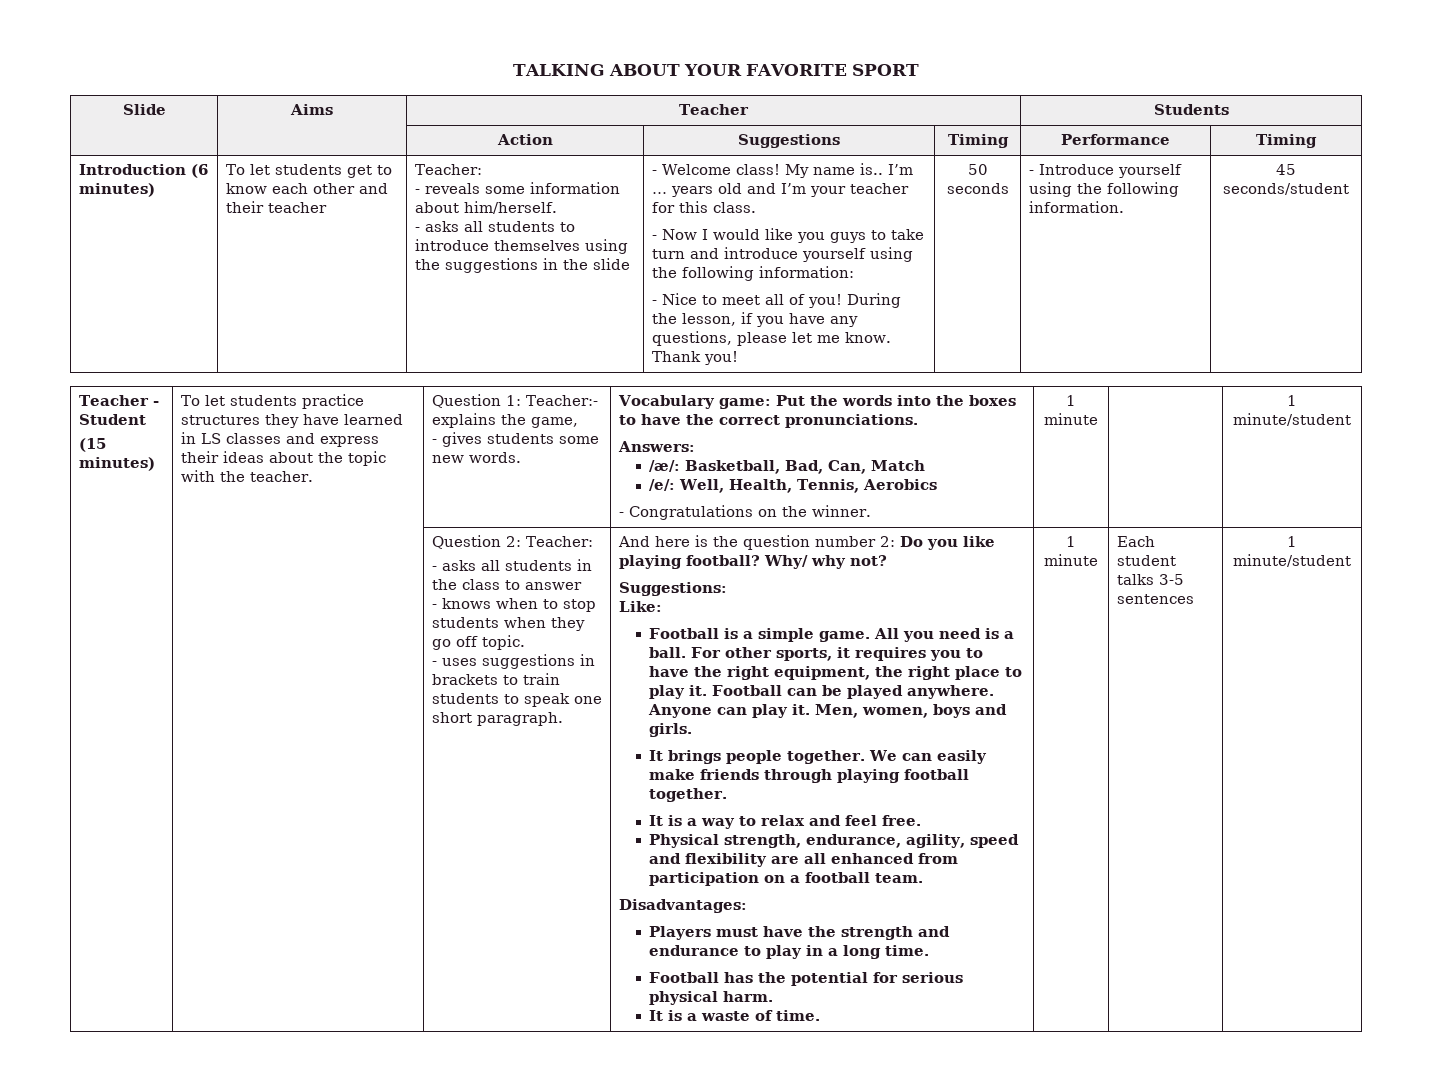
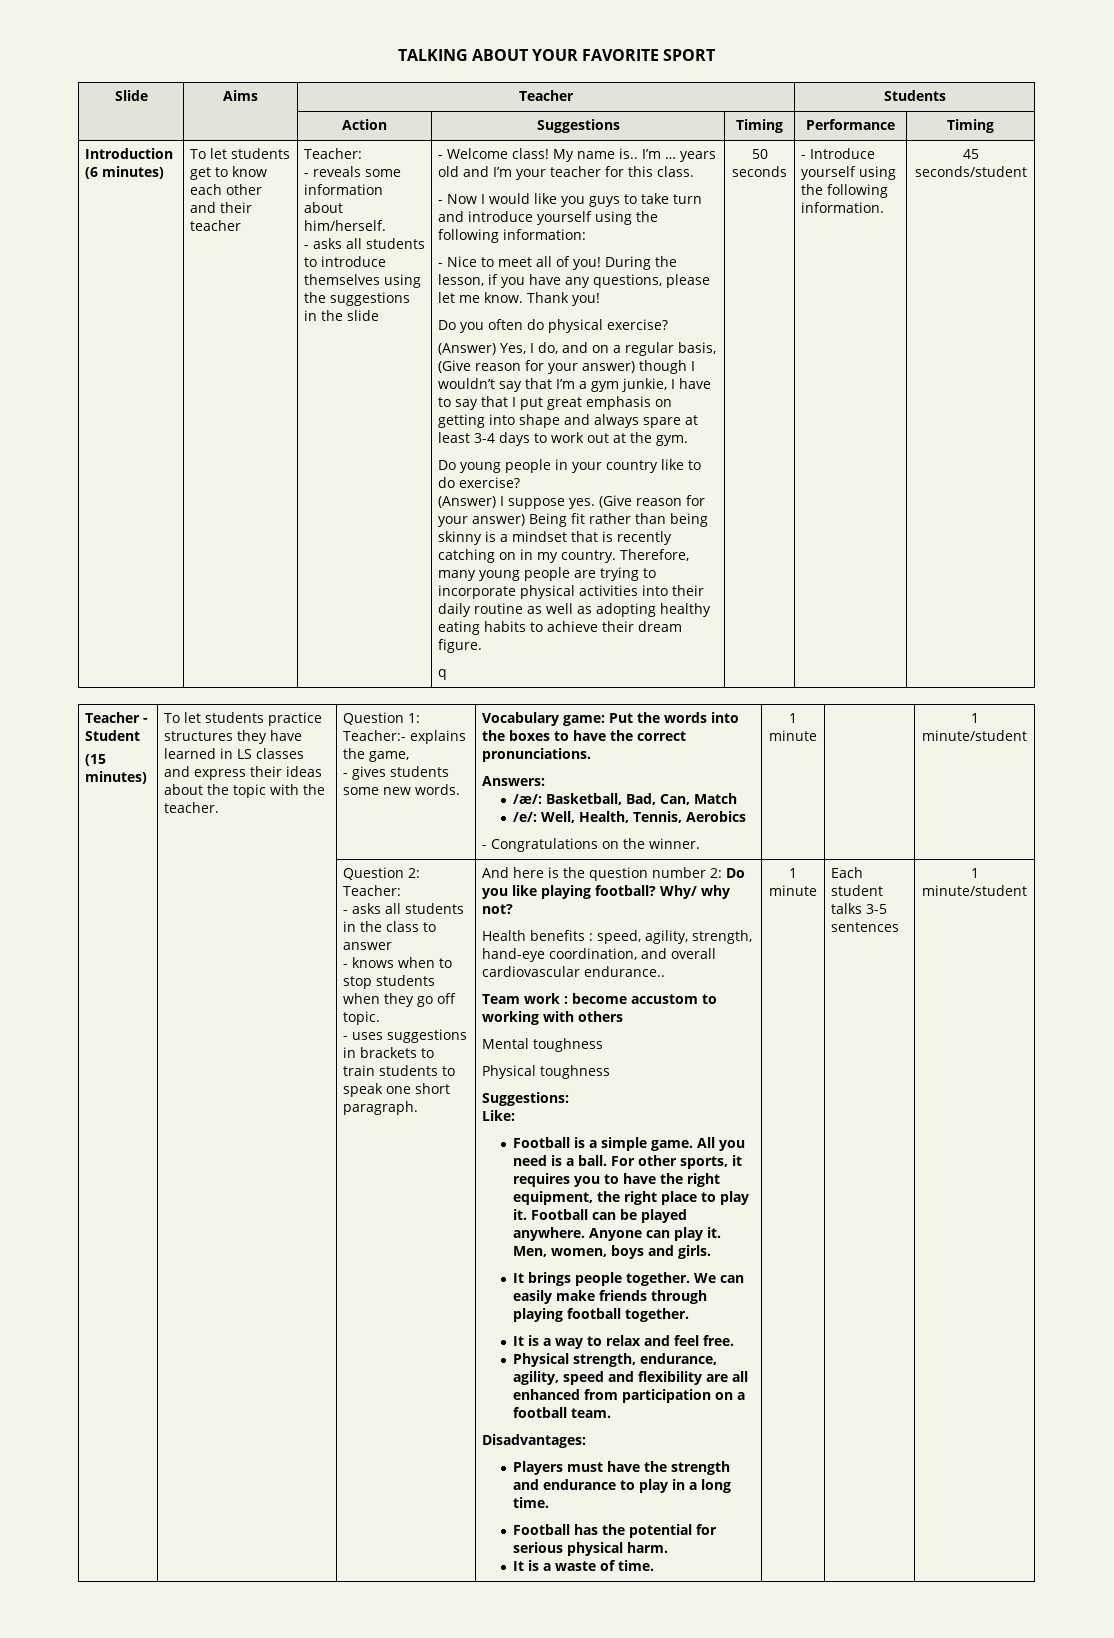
(738, 358) none -> [437,319,668,333] [437,342,716,356] [437,360,695,374] [437,378,711,392] [437,396,672,410] [437,414,698,428] [437,432,688,446] [437,459,701,473] [437,477,520,488] [437,495,705,509] [437,513,708,527] [437,531,672,545] [437,549,689,563] [437,567,656,581] [437,585,704,599] [437,603,711,617] [437,621,682,635] [437,639,482,653] [437,669,447,680] // Do you often do physical exercise? // (Answer) Yes, I do, and on a regular basis, (Give reason for your answer) though I wouldn’t say that I’m a gym junkie, I have to say that I put great emphasis on getting into shape and always spare at least 3-4 days to work out at the gym. // Do young people in your country like to do exercise? // (Answer) I suppose yes. (Give reason for your answer) Being fit rather than being skinny is a mindset that is recently catching on in my country. Therefore, many young people are trying to incorporate physical activities into their daily routine as well as adopting healthy eating habits to achieve their dream figure. // q
(887, 560) none -> [481,930,752,944] [481,948,716,962] [481,966,665,977] [481,993,717,1004] [481,1011,623,1025] [481,1038,603,1052] [481,1065,610,1079] // Health benefits : speed, agility, strength, hand-eye coordination, and overall cardiovascular endurance.. // Team work : become accustom to working with others // Mental toughness // Physical toughness

